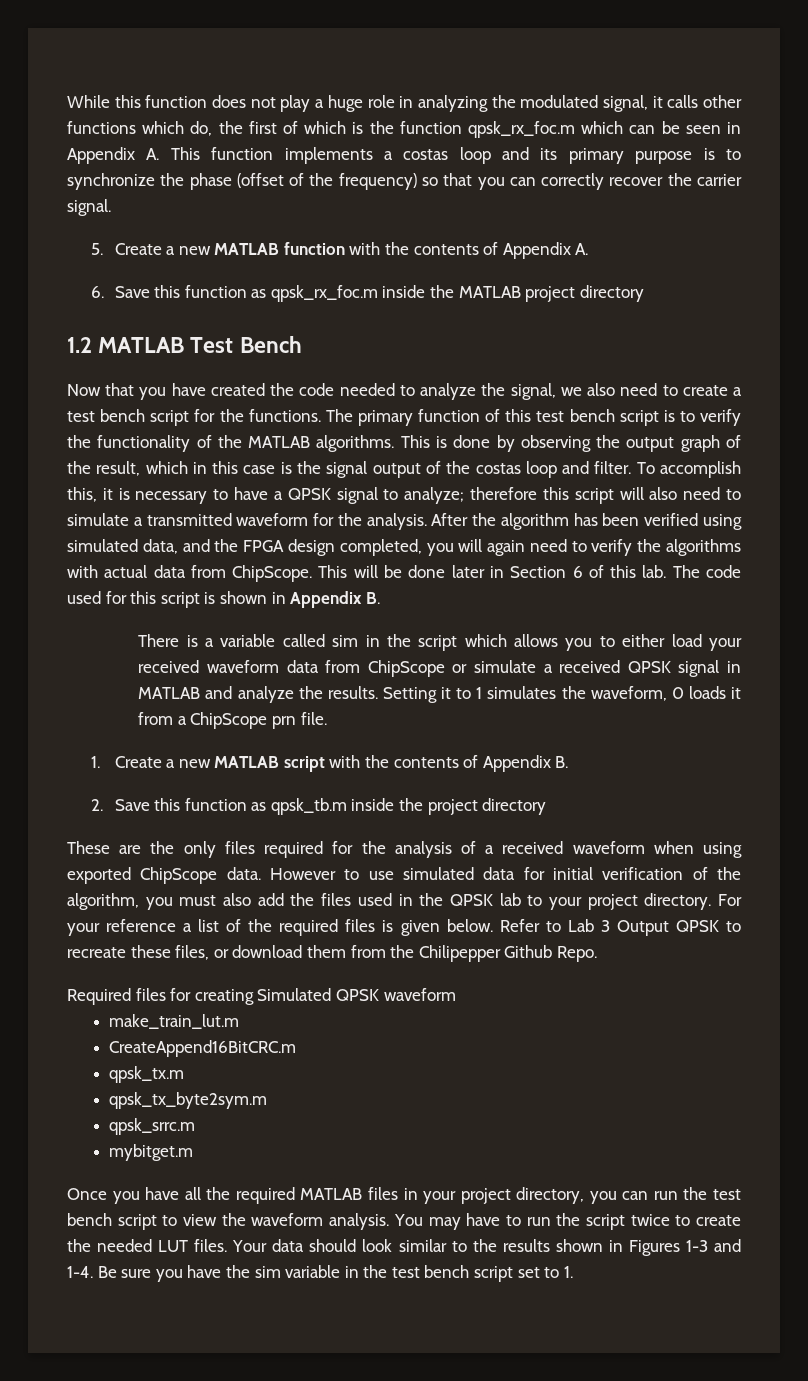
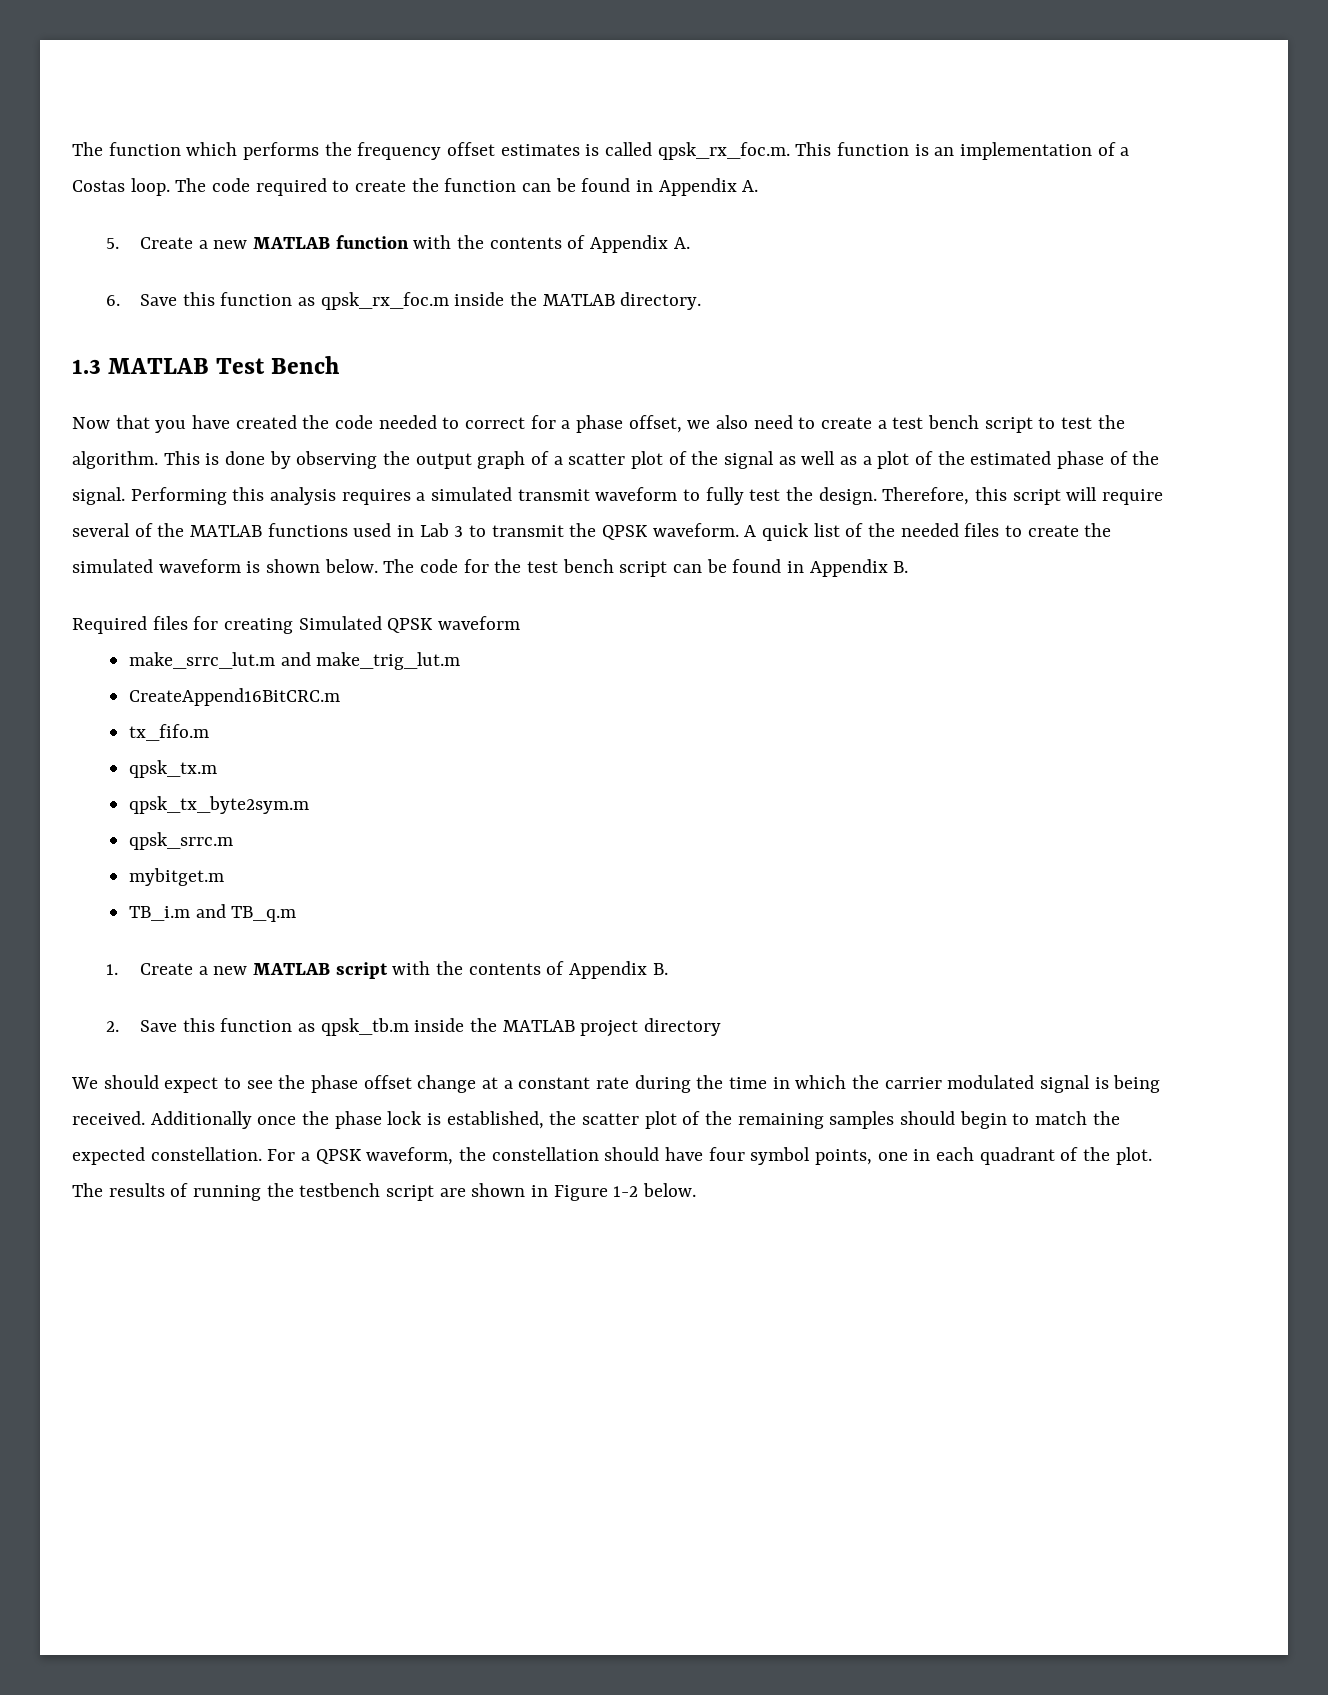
[67,95,742,112] [67,121,721,138] While this function does not play a huge role in analyzing the modulated signal, it calls other functions which do, the first of which is the function qpsk_rx_foc.m which can be seen -> [72,142,1130,160] [72,178,631,196] The function which performs the frequency offset estimates is called qpsk_rx_foc.m. This function is an implementation of a Costas loop. The code required to create the function can be found
[170,147,741,164] [67,173,743,190] [67,199,111,216] This function implements a costas loop and its primary purpose is to synchronize the phase (offset of the frequency) so that you can correctly recover the carrier signal. -> (759, 186) none
[525,285,644,302] [67,337,92,353] project directory // 1.2 -> [620,292,702,310] [72,359,101,374] directory. // 1.3
[420,383,556,400] analyze the signal, -> [465,415,682,433] correct for a phase offset,
[194,409,741,426] [67,435,395,452] for the functions. The primary function of this test bench script is to verify the functionality of the MATLAB algorithms. -> [1038,415,1125,429] [72,451,158,469] to test the algorithm.
[67,461,741,478] [67,487,742,504] [67,513,742,530] [67,539,742,556] [67,565,741,582] [67,591,380,608] [138,634,742,651] [138,660,741,677] [138,686,742,703] [138,712,327,729] the result, which in this case is the signal output of the costas loop and filter. To accomplish this, it is necessary to have a QPSK signal to analyze; therefore this script will also need to simulate a transmitted waveform for the analysis. After the algorithm has been verified using simulated data, and the FPGA design completed, you will again need to verify the algorithms with actual data from ChipScope. This will be done later in Section 6 of this lab. The code used for this script is shown in Appendix B. // There is a variable called sim in the script which allows you to either load your received waveform data from ChipScope or simulate a received QPSK signal in MATLAB and analyze the results. Setting it to 1 simulates the waveform, 0 loads it from a ChipScope prn file. -> [553,451,1160,469] [72,487,1164,505] [72,523,1112,541] [72,559,909,577] [72,616,521,634] [129,652,461,670] [129,688,341,706] [129,724,210,741] [129,760,218,778] [129,796,310,814] [129,832,234,850] [129,868,225,886] [129,904,297,922] a scatter plot of the signal as well as a plot of the estimated phase of the signal. Performing this analysis requires a simulated transmit waveform to fully test the design. Therefore, this script will require several of the MATLAB functions used in Lab 3 to transmit the QPSK waveform. A quick list of the needed files to create the simulated waveform is shown below. The code for the test bench script can be found in Appendix B. // Required files for creating Simulated QPSK waveform // make_srrc_lut.m and make_trig_lut.m // CreateAppend16BitCRC.m // tx_fifo.m // qpsk_tx.m // qpsk_tx_byte2sym.m // qpsk_srrc.m // mybitget.m // TB_i.m and TB_q.m
[427,798,547,815] [67,841,742,858] [67,867,741,884] [67,893,743,910] [67,919,741,936] [67,945,597,962] [67,988,456,1005] [109,1014,240,1029] [109,1040,297,1057] [109,1066,185,1083] [109,1092,268,1109] [109,1118,196,1135] [109,1144,194,1161] [67,1187,741,1204] [67,1213,741,1230] [67,1239,741,1256] [67,1265,573,1282] project directory // These are the only files required for the analysis of a received waveform when using exported ChipScope data. However to use simulated data for initial verification of the algorithm, you must also add the files used in the QPSK lab to your project directory. For your reference a list of the required files is given below. Refer to Lab 3 Output QPSK to recreate these files, or download them from the Chilipepper Github Repo. // Required files for creating Simulated QPSK waveform // make_train_lut.m // CreateAppend16BitCRC.m // qpsk_tx.m // qpsk_tx_byte2sym.m // qpsk_srrc.m // mybitget.m // Once you have all the required MATLAB files in your project directory, you can run the test bench script to view the waveform analysis. You may have to run the script twice to create the needed LUT files. Your data should look similar to the results shown in Figures 1-3 and 1-4. Be sure you have the sim variable in the test bench script set to 1. -> [502,1018,722,1037] [71,1075,1161,1093] [72,1111,1120,1129] [72,1147,1152,1165] [72,1183,697,1201] MATLAB project directory // We should expect to see the phase offset change at a constant rate during the time in which the carrier modulated signal is being received. Additionally once the phase lock is established, the scatter plot of the remaining samples should begin to match the expected constellation. For a QPSK waveform, the constellation should have four symbol points, one in each quadrant of the plot. The results of running the testbench script are shown in Figure 1-2 below.

